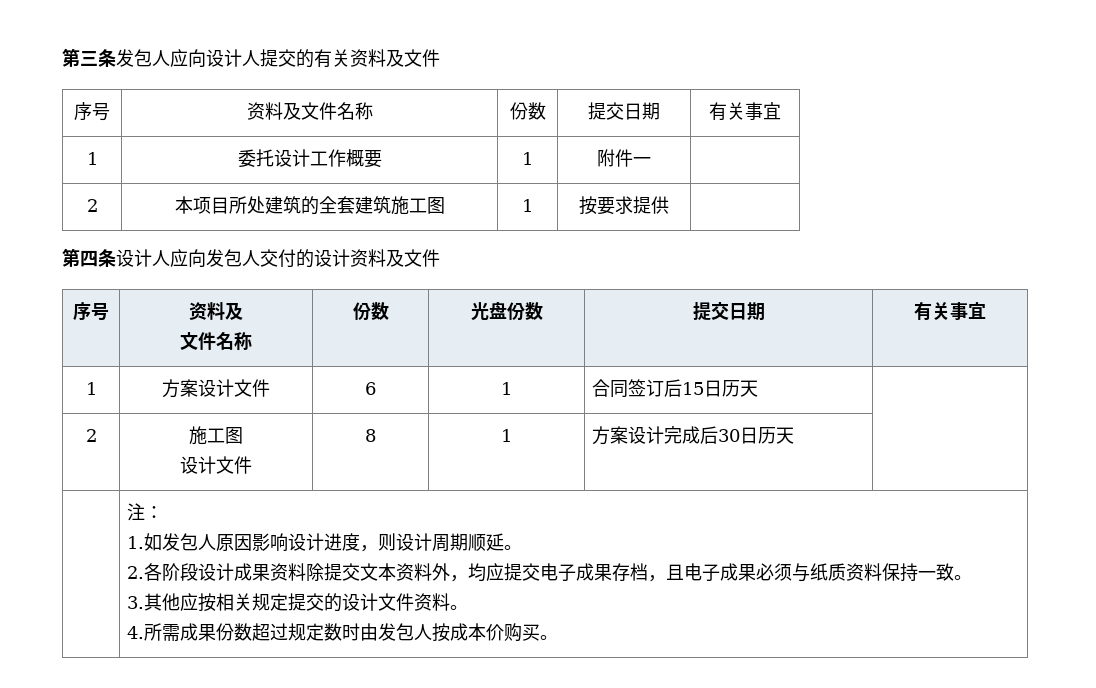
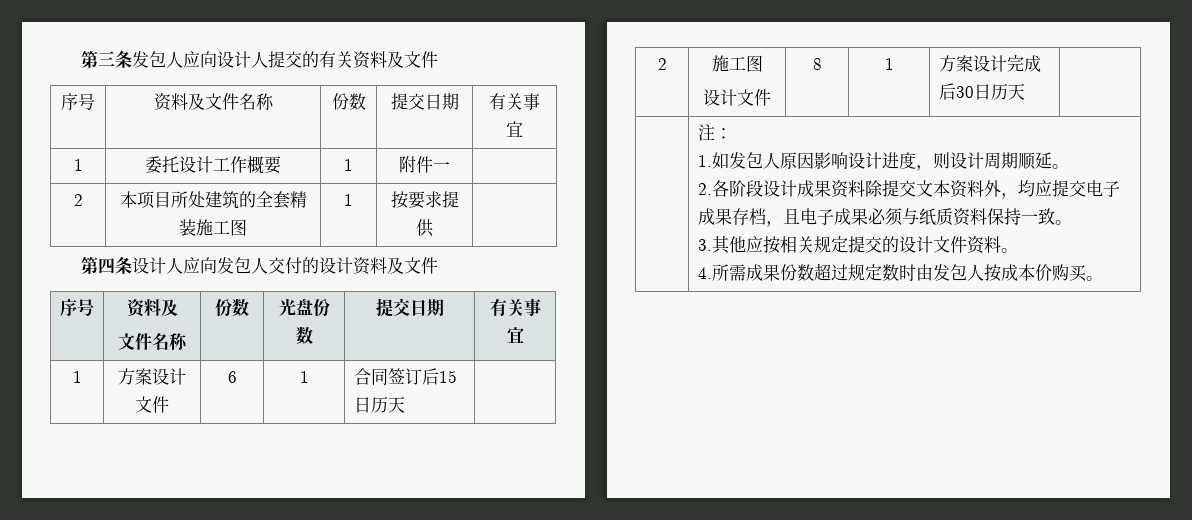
[354,196,391,214] 建筑 -> [289,191,307,208] [179,219,196,236] 精装

